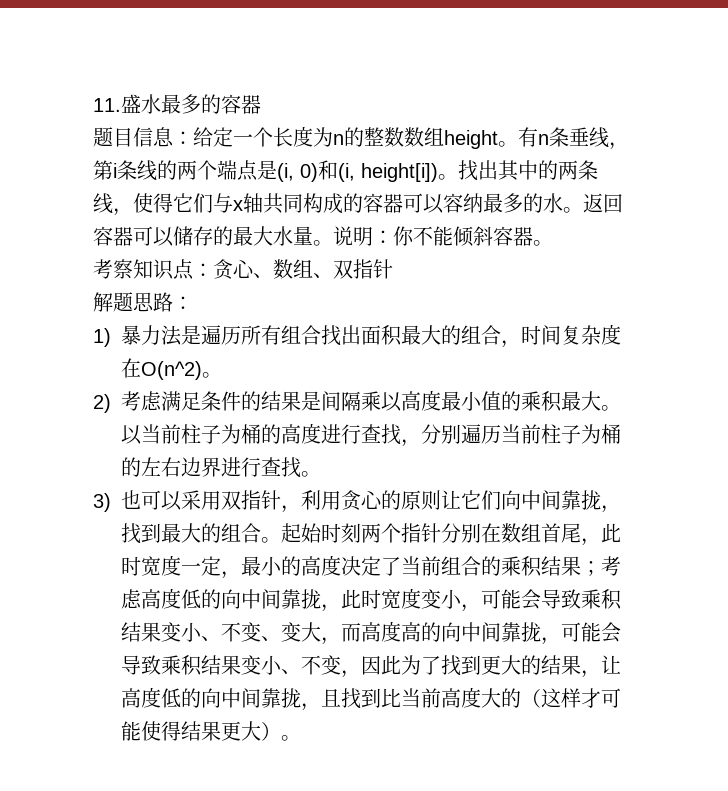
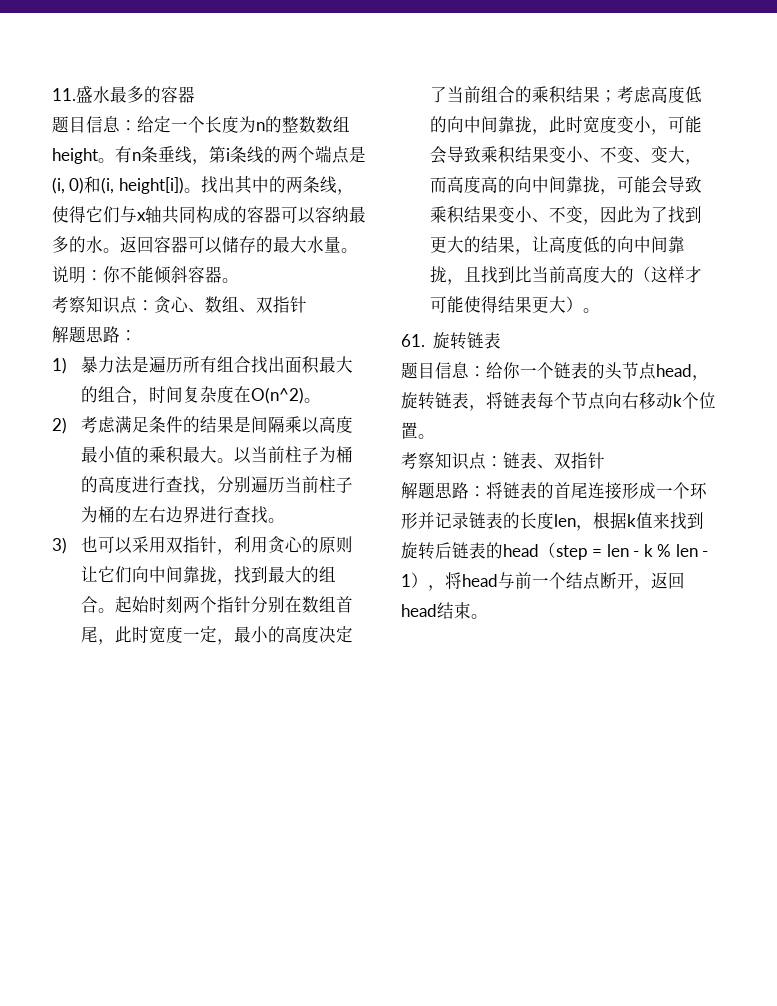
(301, 738) none -> [401,332,502,350] [401,362,709,381] [401,392,716,411] [401,422,435,439] [401,452,605,470] [401,482,707,500] [401,512,704,531] [401,542,709,560] [401,572,685,591] [401,602,488,619] // 61.旋转链表 // 题目信息：给你一个链表的头节点head，旋转链表，将链表每个节点向右移动k个位置。 // 考察知识点：链表、双指针 // 解题思路：将链表的首尾连接形成一个环形并记录链表的长度len，根据k值来找到旋转后链表的head（step = len - k % len - 1），将head与前一个结点断开，返回head结束。

